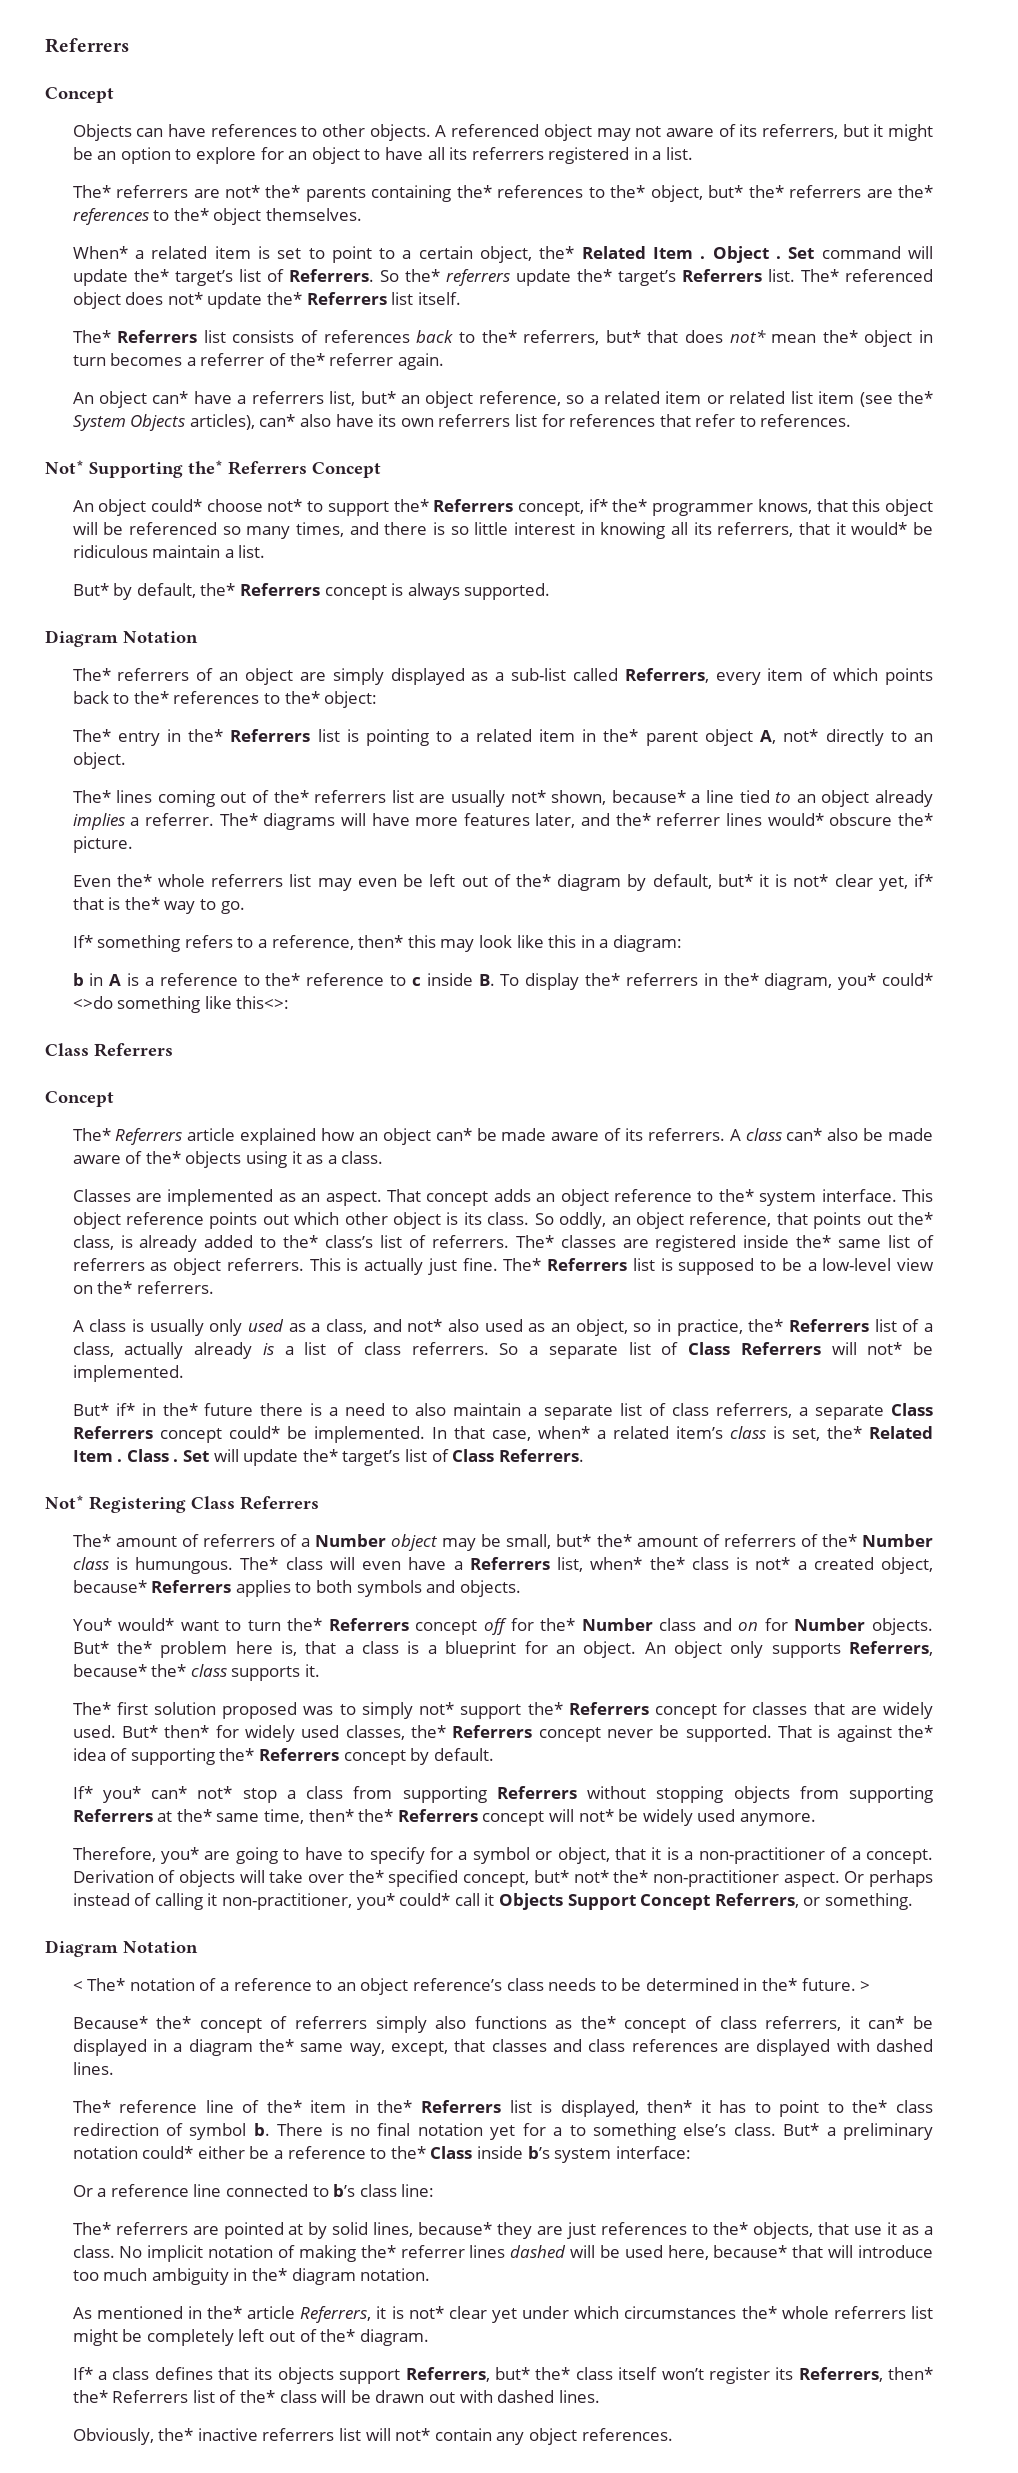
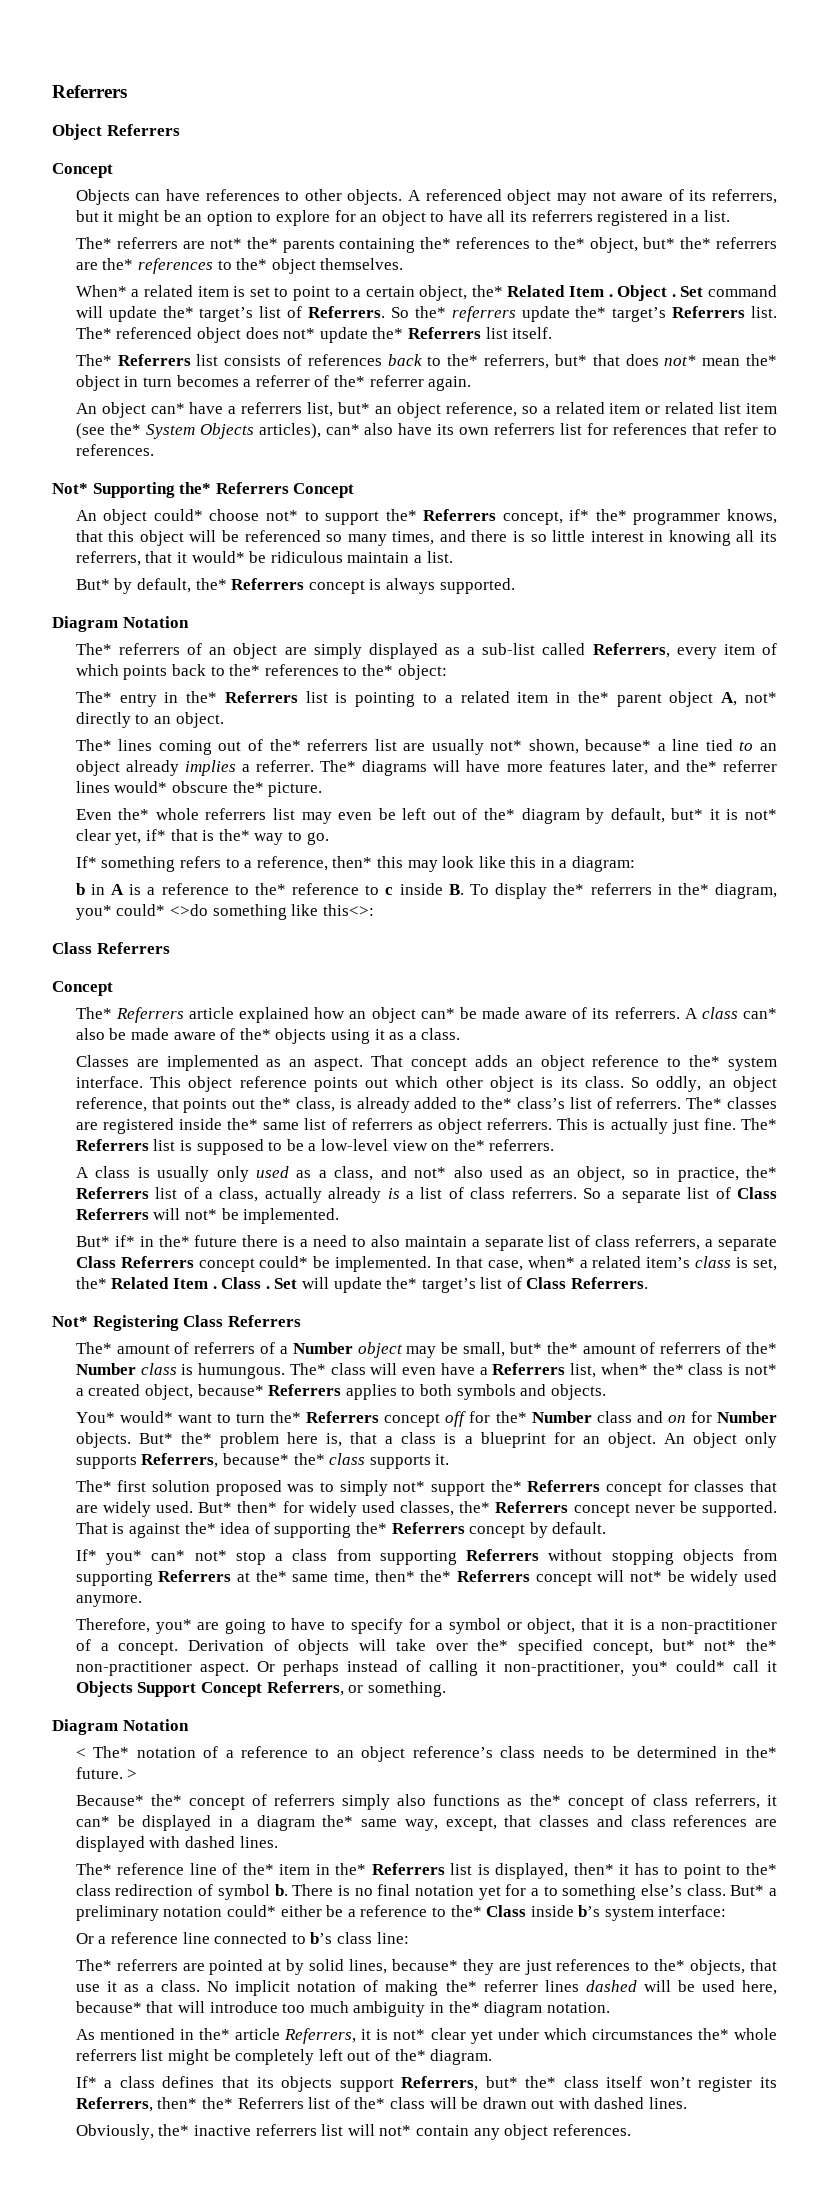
[45,38,129,53] Referrers -> [52,85,127,98] [52,124,180,140] Referrers // Object Referrers

